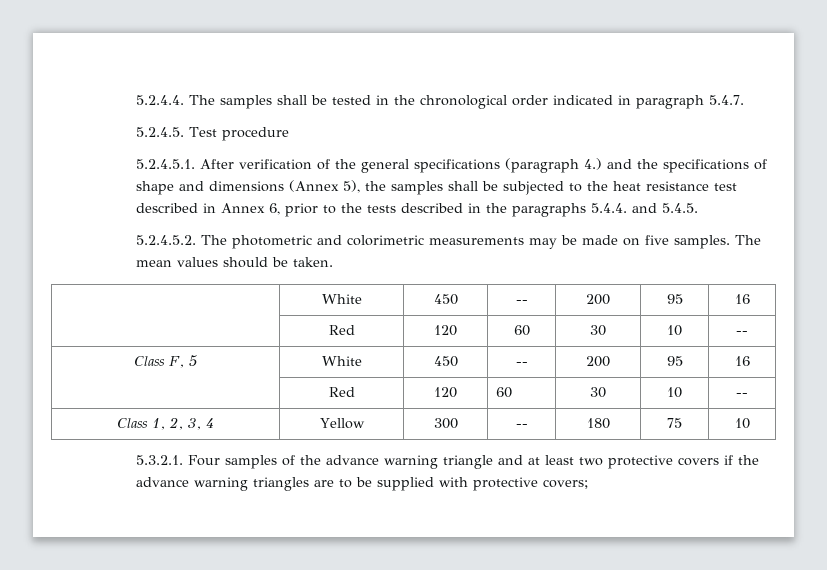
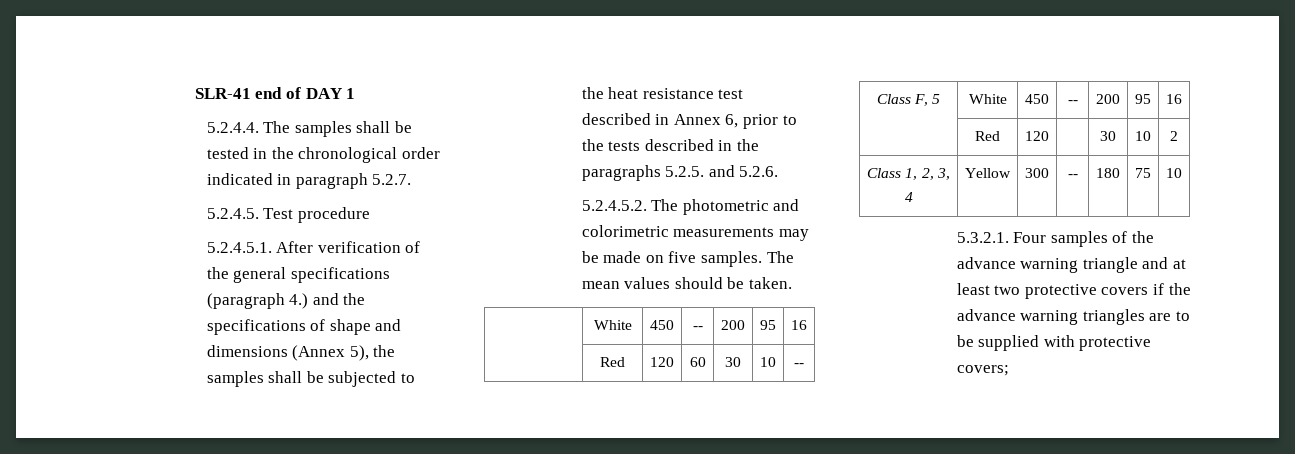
(135, 100) none -> [194,87,356,99] SLR-41 end of DAY 1 //
[708,95,744,105] 5.4.7. -> [372,174,412,185] 5.2.7.
[590,203,698,213] 5.4.4. and 5.4.5. -> [665,165,779,177] 5.2.5. and 5.2.6.
[495,387,512,398] [590,387,606,398] [667,387,682,398] [736,393,748,397] 60 | 30 | 10 | -- -> [1100,131,1116,141] [1135,131,1151,141] [1170,131,1178,141] | 30 | 10 | 2

